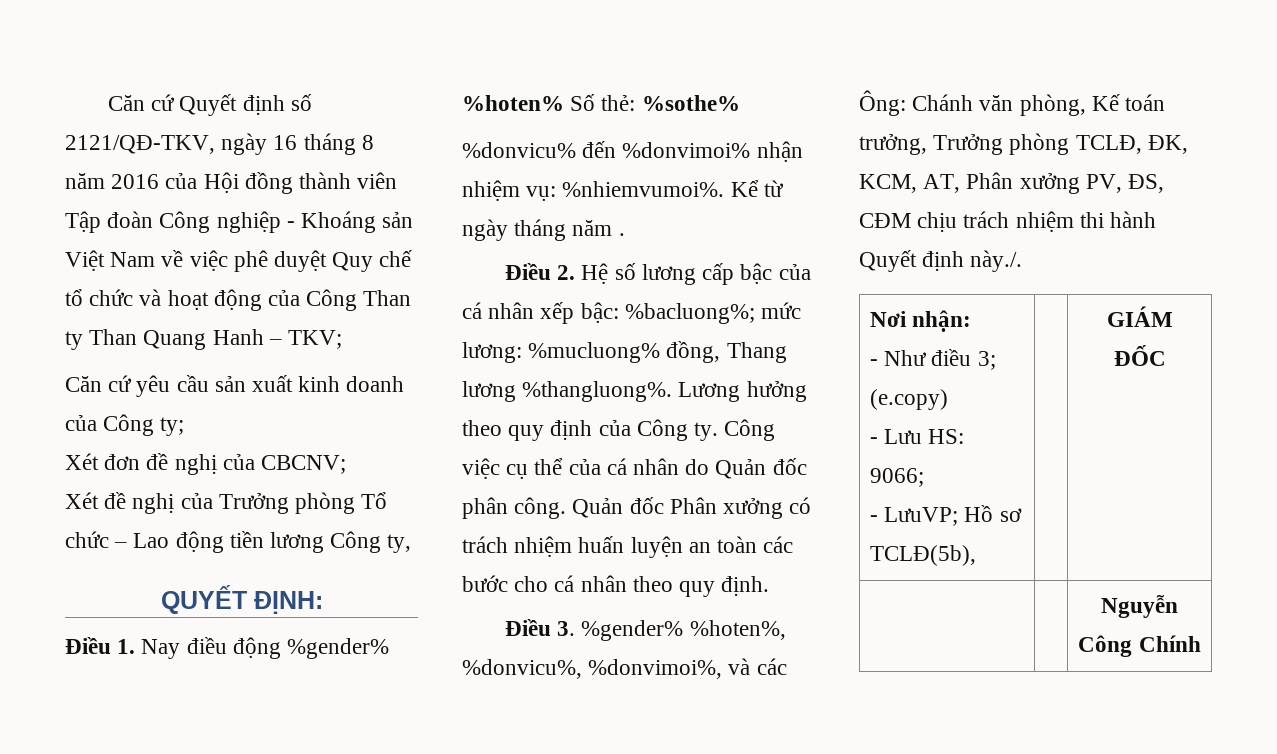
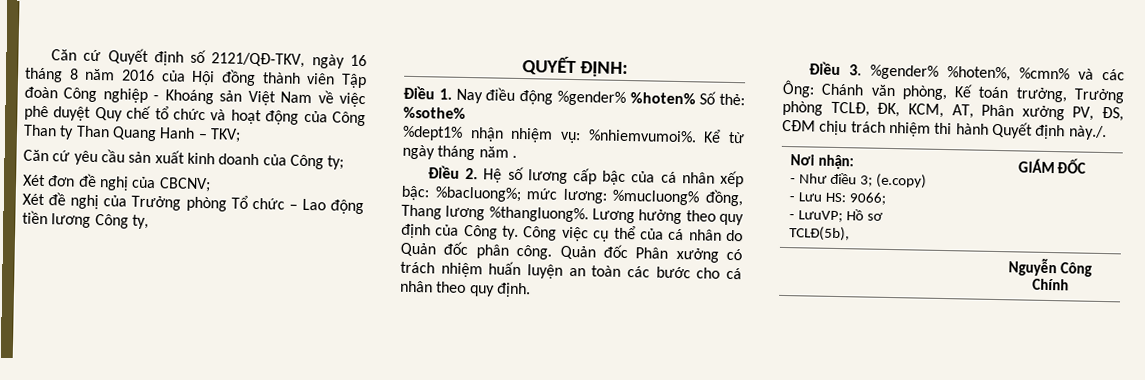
[462,141,751,158] %donvicu% đến %donvimoi% -> [402,125,463,141] %dept1%
[462,659,723,679] %donvicu%, %donvimoi%, -> [1018,67,1070,80] %cmn%

